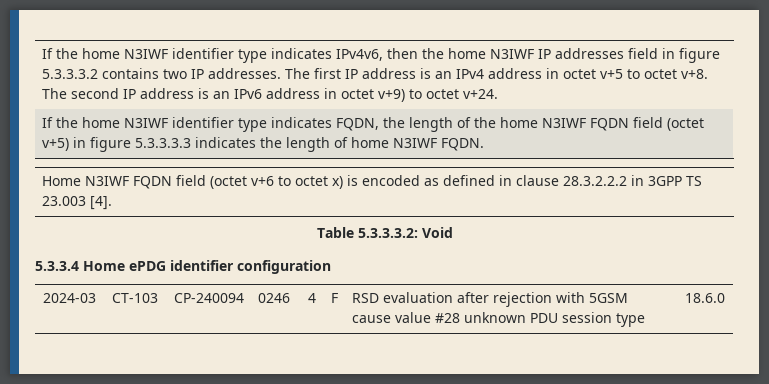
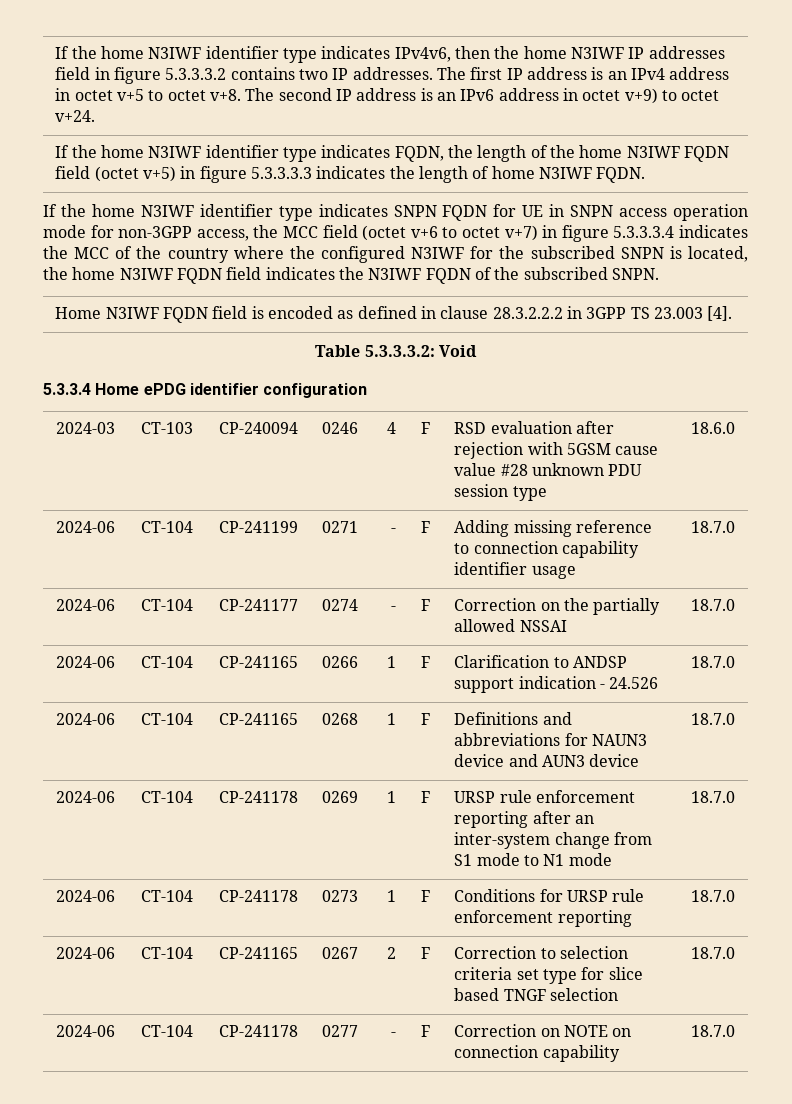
(485, 144) none -> [43,204,749,221] [43,225,749,242] [43,246,748,263] [43,267,659,284] // If the home N3IWF identifier type indicates SNPN FQDN for UE in SNPN access operation mode for non-3GPP access, the MCC field (octet v+6 to octet v+7) in figure 5.3.3.3.4 indicates the MCC of the country where the configured N3IWF for the subscribed SNPN is located, the home N3IWF FQDN field indicates the N3IWF FQDN of the subscribed SNPN.
[210,176,344,189] (octet v+6 to octet x) -> (248, 312) none
(725, 298) none -> [56,521,115,533] [140,521,193,533] [218,521,298,533] [322,521,359,533] [390,528,396,533] [420,521,430,533] [454,520,653,537] [454,541,640,558] [454,562,576,579] [690,521,735,533] [56,599,115,611] [140,599,193,611] [218,599,298,611] [322,599,359,611] [390,606,396,611] [420,599,430,611] [454,598,661,615] [454,619,567,632] [690,599,735,611] [56,656,115,668] [140,656,193,668] [218,656,298,668] [322,656,359,668] [386,656,396,668] [420,656,430,668] [454,655,628,668] [454,676,659,693] [690,656,735,668] [56,713,115,725] [140,713,193,725] [218,713,298,725] [322,713,359,725] [386,713,396,725] [420,713,430,725] [454,712,572,725] [454,733,648,746] [454,754,640,767] [690,713,735,725] [56,791,115,803] [140,791,193,803] [218,791,298,803] [322,791,359,803] [386,791,396,803] [420,791,430,803] [454,790,636,803] [454,811,595,828] [454,832,653,849] [454,853,612,866] [690,791,735,803] [56,890,115,902] [140,890,193,902] [218,890,298,902] [322,890,359,902] [386,890,396,902] [420,890,430,902] [454,889,645,902] [454,910,632,927] [690,890,735,902] [56,947,115,959] [140,947,193,959] [218,947,298,959] [322,947,359,959] [386,947,396,959] [420,947,430,959] [454,946,629,959] [454,967,643,984] [454,988,619,1001] [690,947,735,959] [56,1025,115,1037] [140,1025,193,1037] [218,1025,298,1037] [322,1025,359,1037] [390,1032,396,1037] [420,1025,430,1037] [454,1024,632,1037] [454,1045,620,1062] [690,1025,735,1037] // 2024-06 | CT-104 | CP-241199 | 0271 | - | F | Adding missing reference to connection capability identifier usage | 18.7.0 // 2024-06 | CT-104 | CP-241177 | 0274 | - | F | Correction on the partially allowed NSSAI | 18.7.0 // 2024-06 | CT-104 | CP-241165 | 0266 | 1 | F | Clarification to ANDSP support indication - 24.526 | 18.7.0 // 2024-06 | CT-104 | CP-241165 | 0268 | 1 | F | Definitions and abbreviations for NAUN3 device and AUN3 device | 18.7.0 // 2024-06 | CT-104 | CP-241178 | 0269 | 1 | F | URSP rule enforcement reporting after an inter-system change from S1 mode to N1 mode | 18.7.0 // 2024-06 | CT-104 | CP-241178 | 0273 | 1 | F | Conditions for URSP rule enforcement reporting | 18.7.0 // 2024-06 | CT-104 | CP-241165 | 0267 | 2 | F | Correction to selection criteria set type for slice based TNGF selection | 18.7.0 // 2024-06 | CT-104 | CP-241178 | 0277 | - | F | Correction on NOTE on connection capability | 18.7.0

